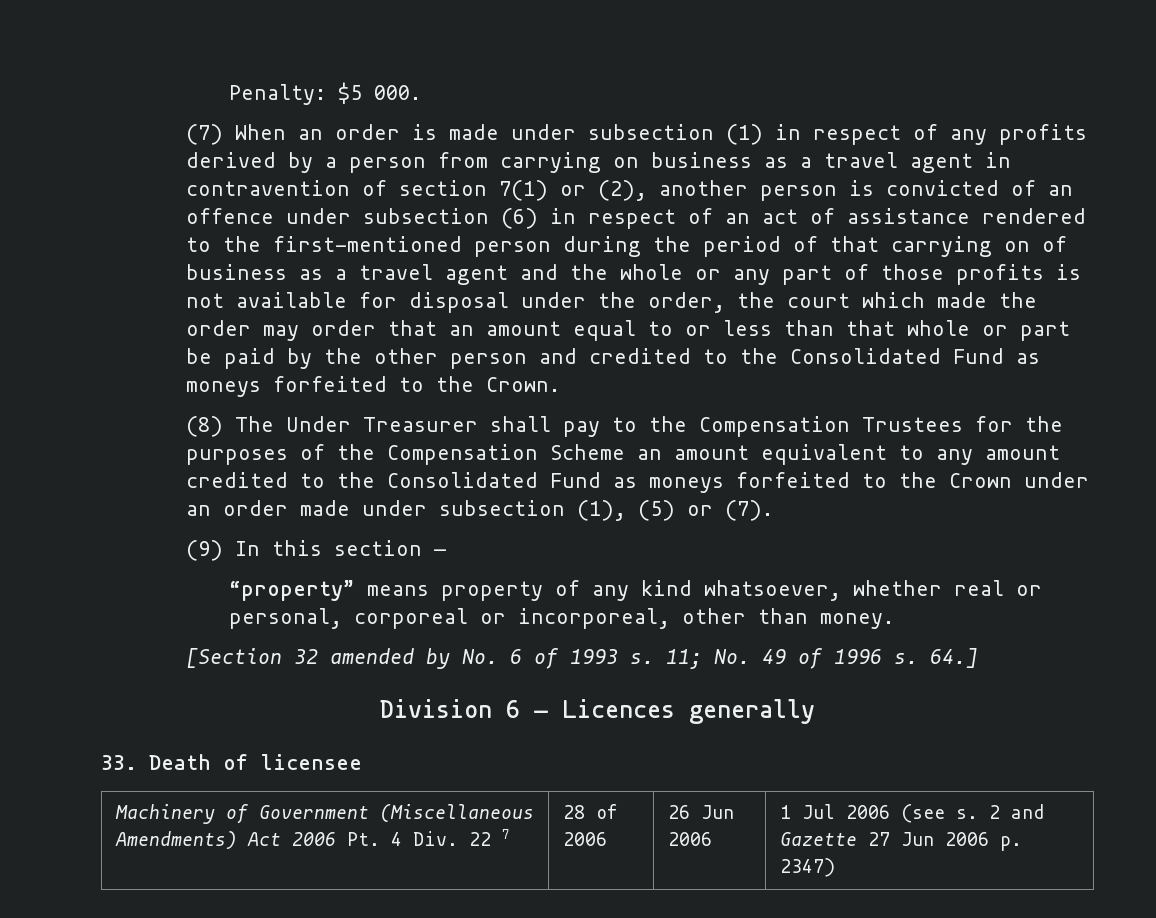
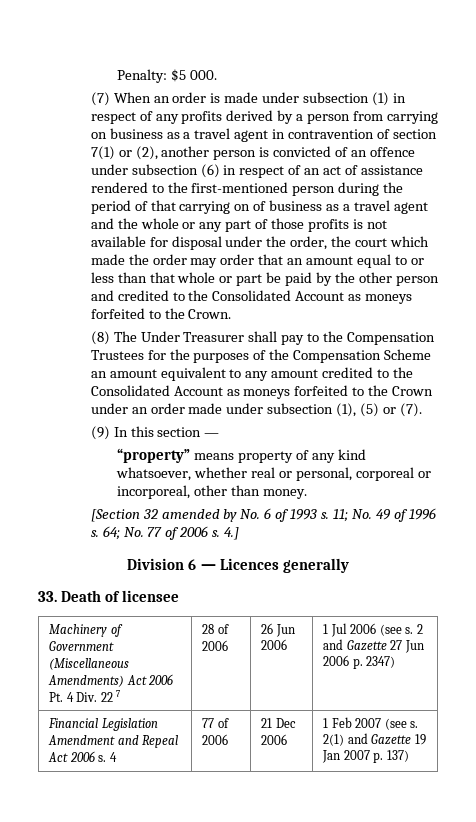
[953,348,1005,364] Fund -> [295,291,345,301] Account
[550,472,602,488] Fund -> [173,386,223,396] Account
[930,648,979,668] 64.] -> [102,526,240,540] 64; No. 77 of 2006 s. 4.]
(835, 867) none -> [48,718,158,731] [48,735,179,748] [48,751,117,762] [202,718,229,728] [202,734,229,745] [261,718,296,728] [261,734,288,745] [323,717,419,730] [323,733,426,746] [322,750,409,763] // Financial Legislation Amendment and Repeal Act 2006 s. 4 | 77 of 2006 | 21 Dec 2006 | 1 Feb 2007 (see s. 2(1) and Gazette 19 Jan 2007 p. 137)

